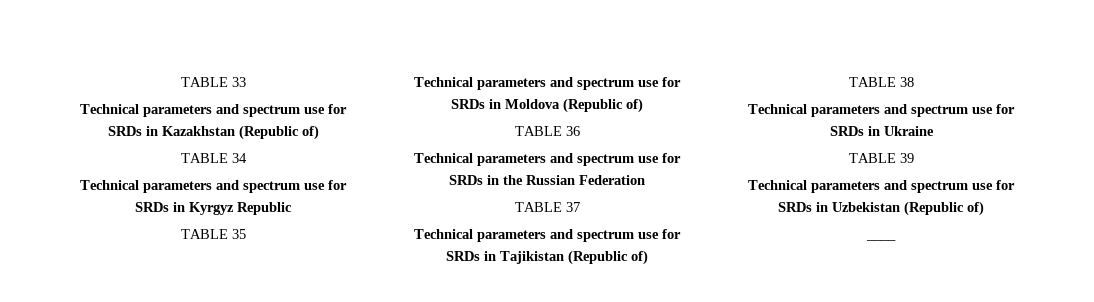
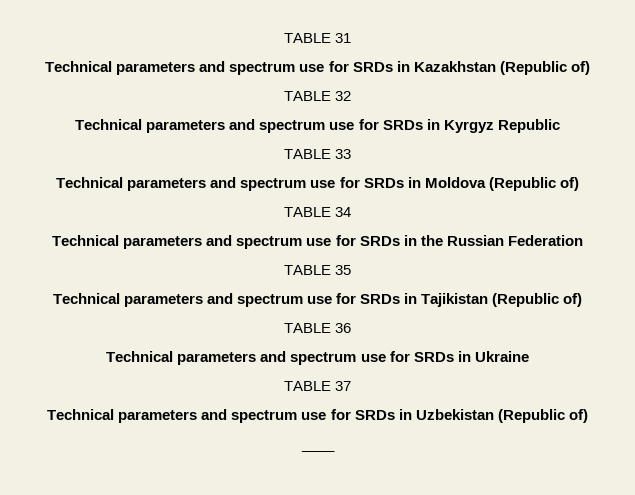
[180,77,246,87] TABLE 33 -> [283,33,352,43] TABLE 31
[231,153,247,163] 34 -> [335,91,352,101] 32
[231,229,246,239] 35 -> [335,149,352,159] 33
[565,126,580,136] 36 -> [335,207,352,217] 34
[565,202,580,212] 37 -> [335,265,352,275] 35
[899,77,914,87] 38 -> [335,323,352,333] 36
[899,153,914,163] 39 -> [335,381,352,391] 37

